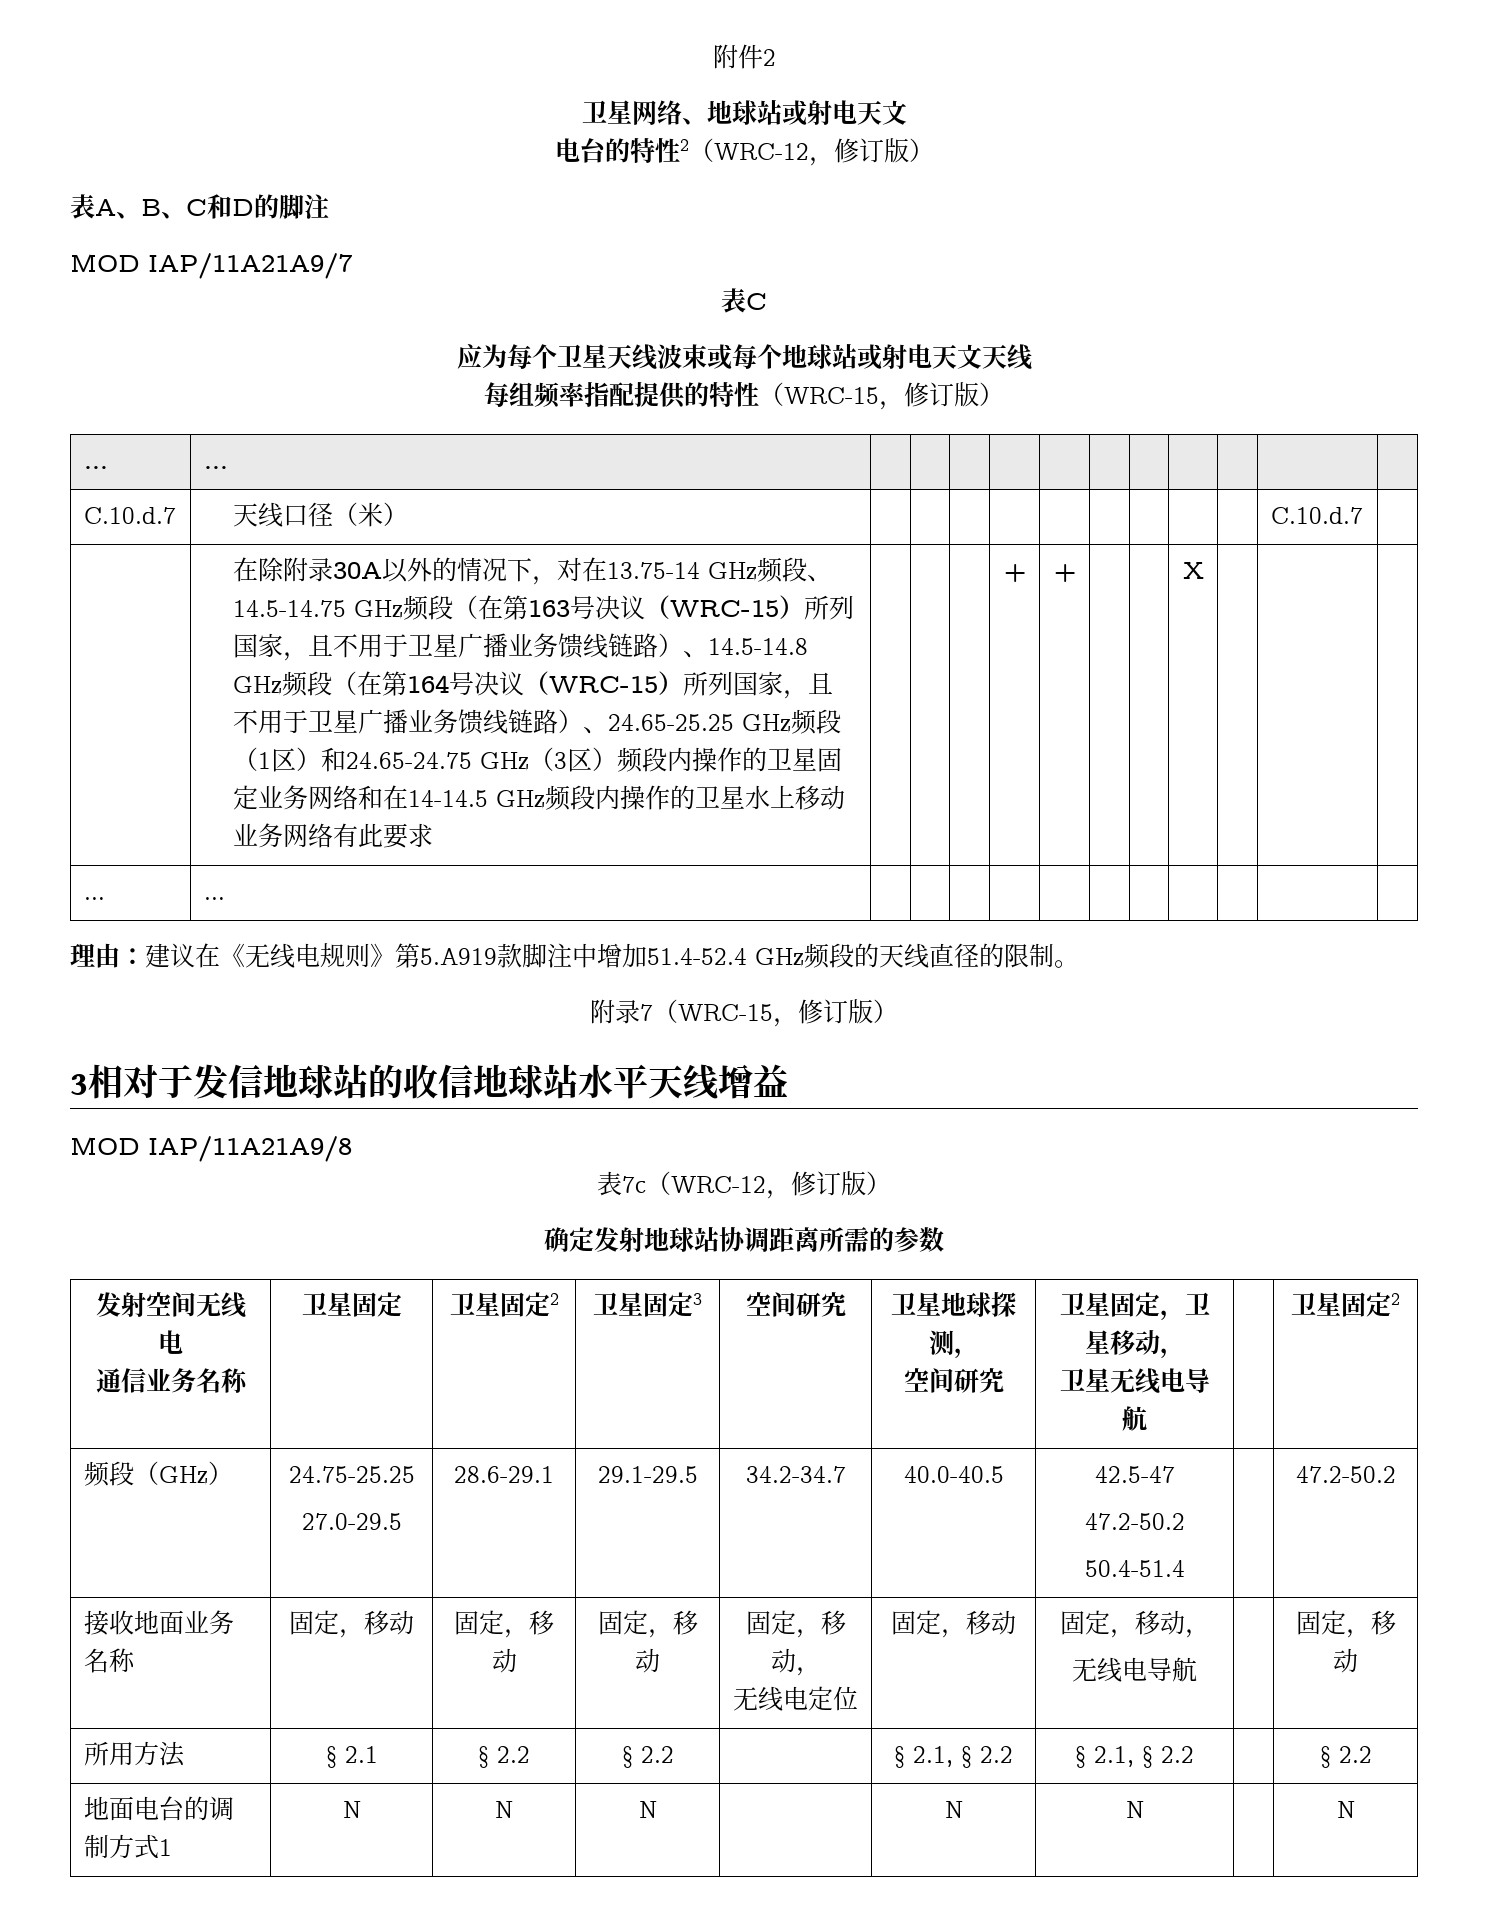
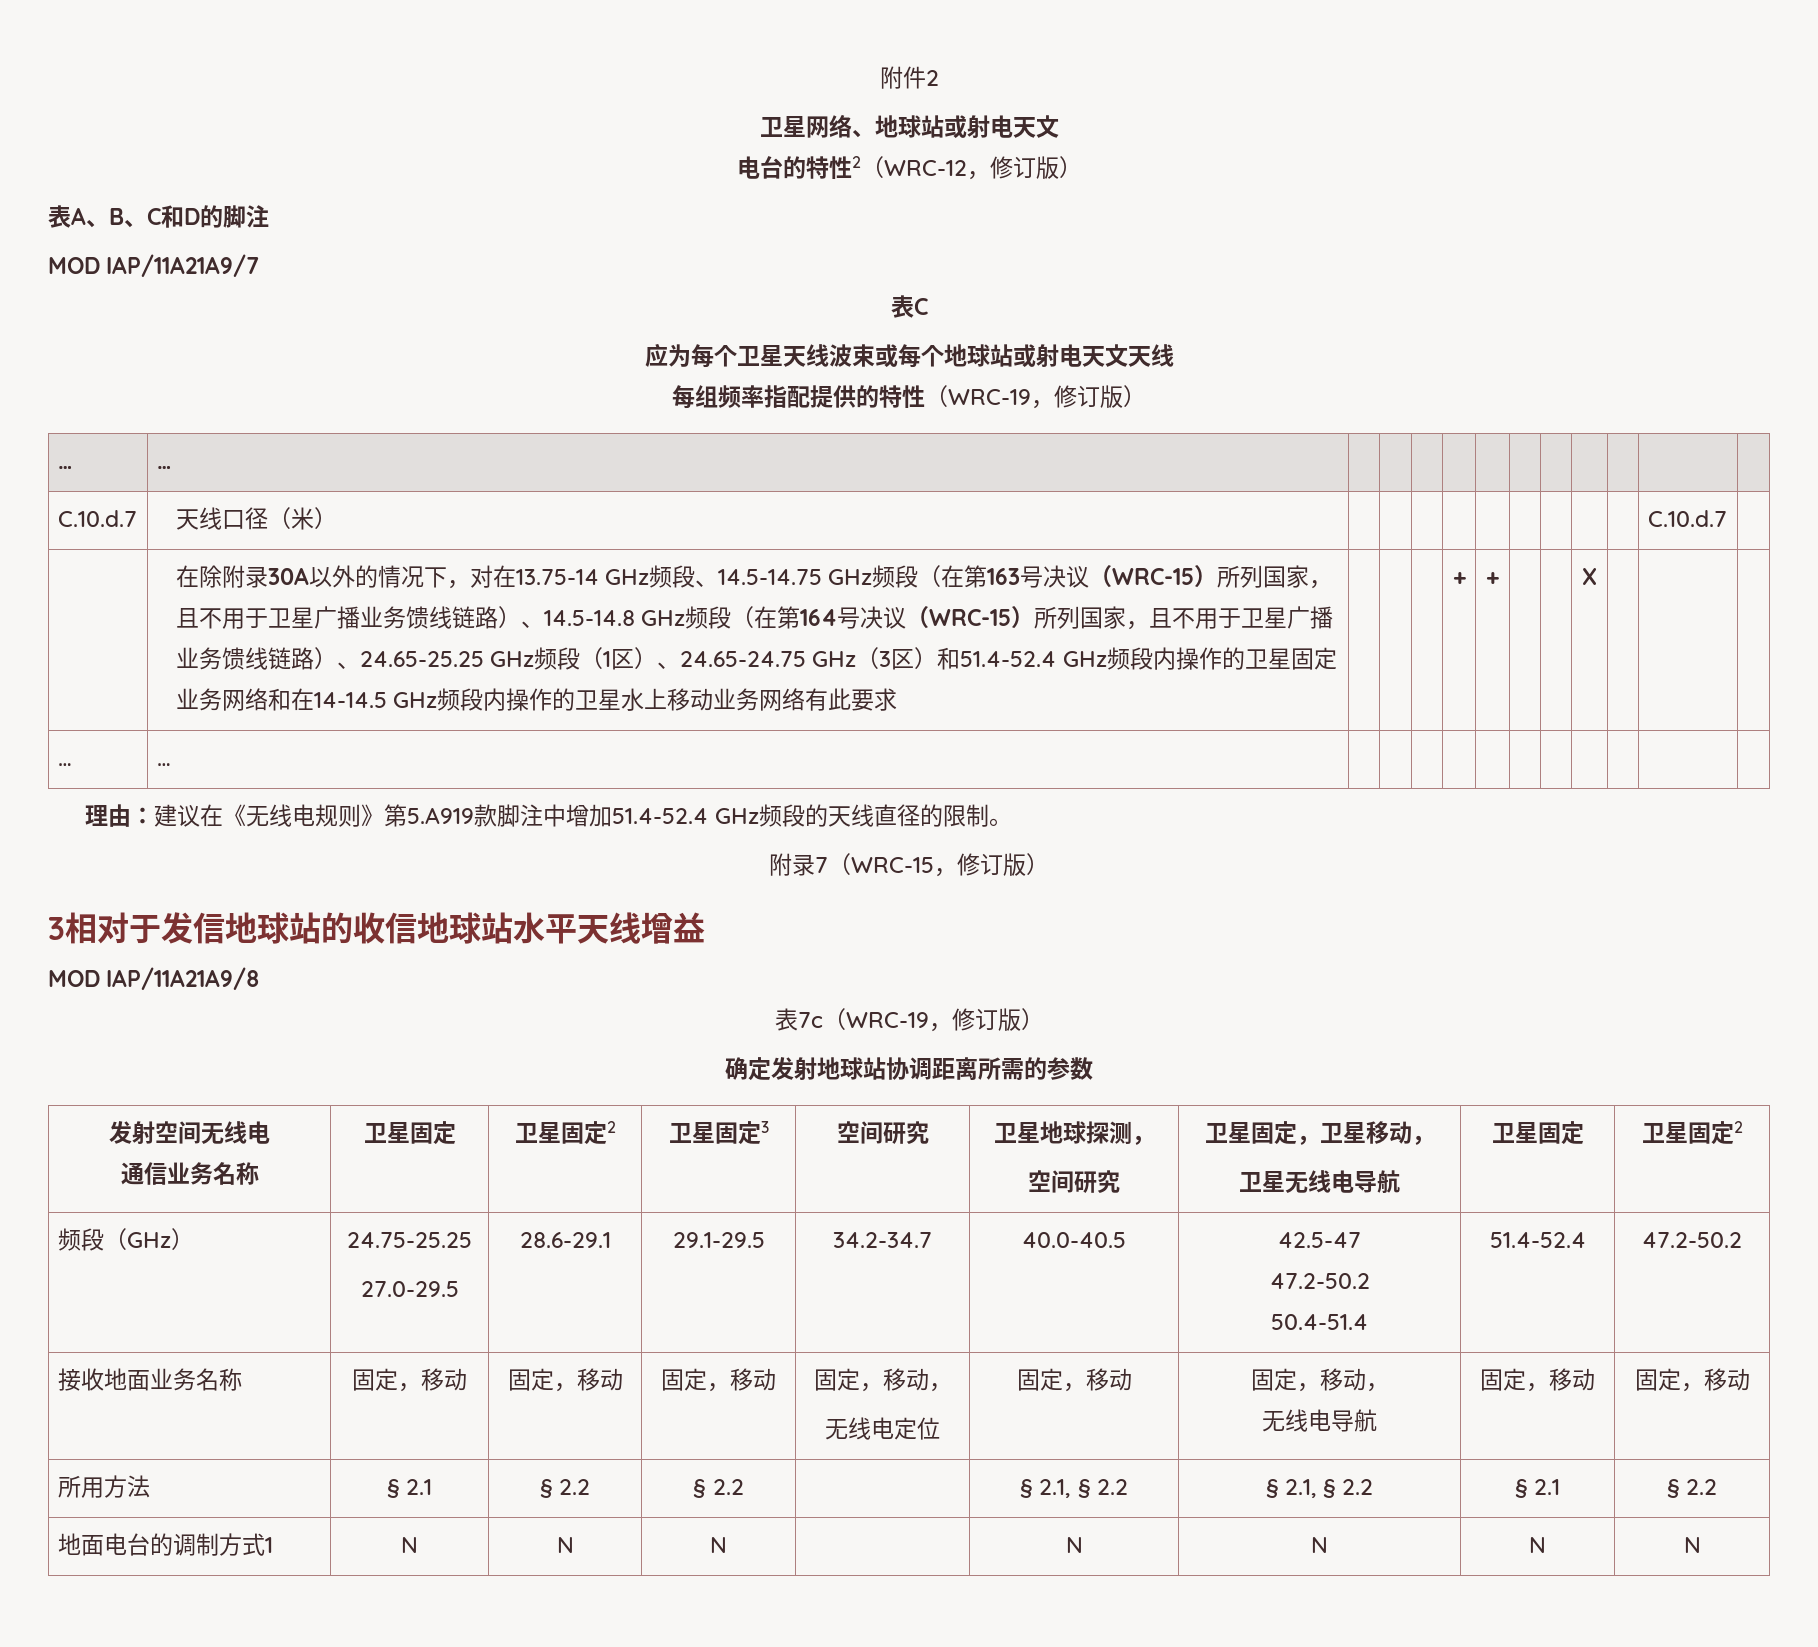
[784,387,879,404] WRC-15 -> [948,389,1031,405] WRC-19
[320,747,346,772] 和 -> [657,662,681,669] 、
(617, 759) none -> [937,647,1107,670] 和51.4-52.4 GHz
[671,1176,766,1193] WRC-12 -> [845,1012,929,1028] WRC-19
(1147, 1418) none -> [1491,1121,1584,1145] 卫星固定
(1185, 1568) none -> [1489,1232,1586,1248] 51.4-52.4
(1197, 1669) none -> [1480,1368,1595,1392] 固定，移动
(1194, 1754) none -> [1514,1479,1561,1498] § 2.1
(1144, 1809) none -> [1529,1537,1546,1553] N

